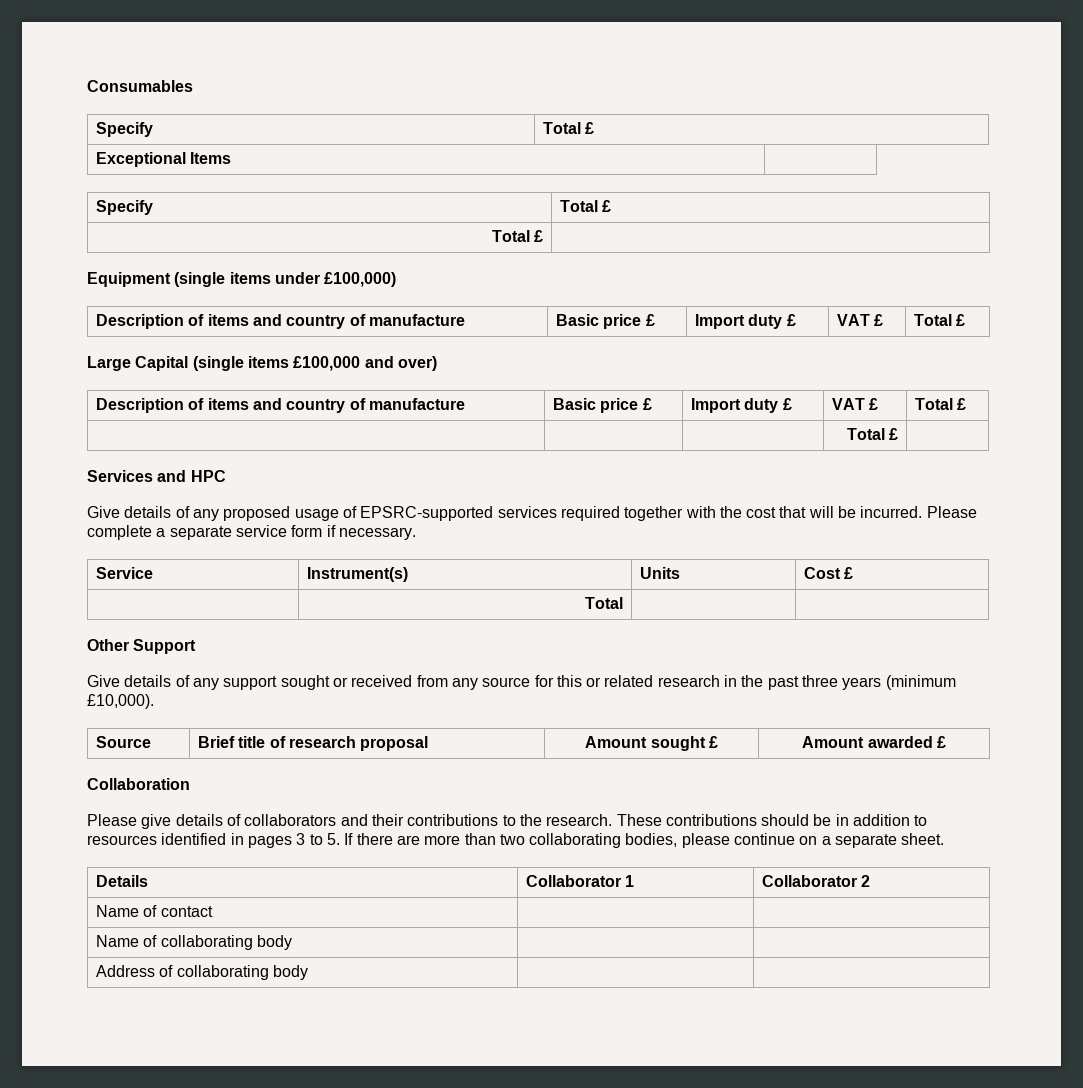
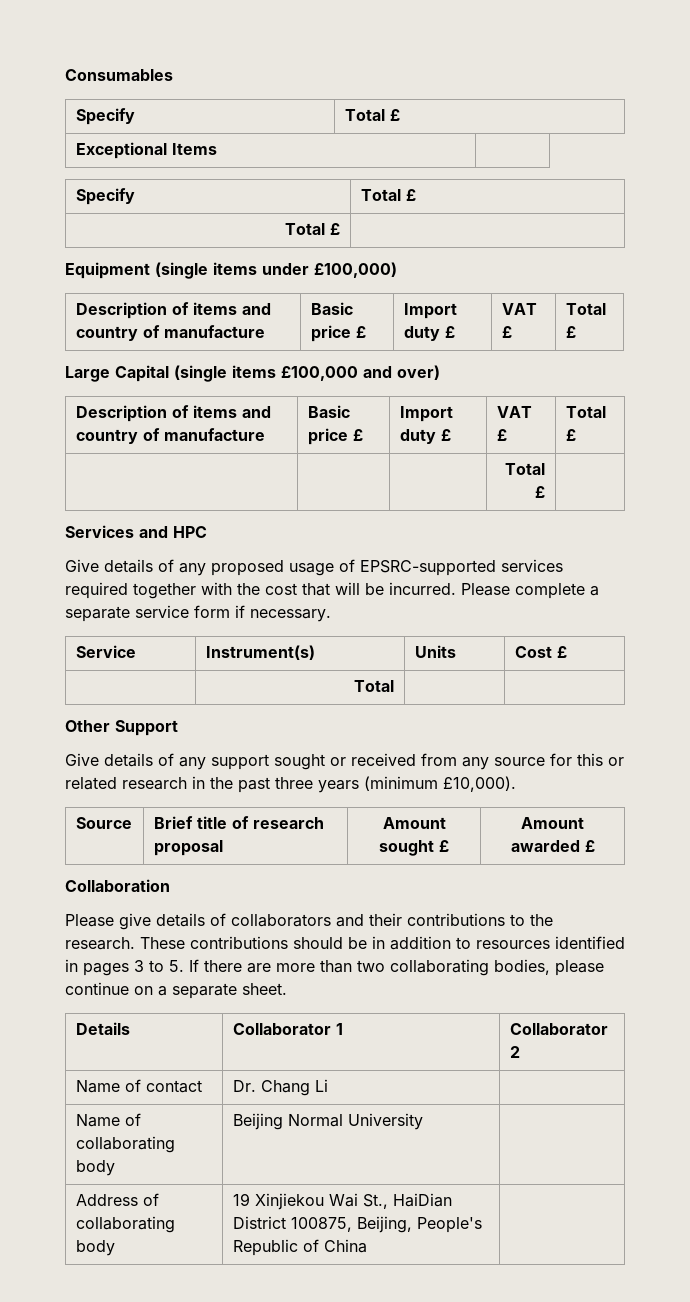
(213, 911) none -> [232,1079,328,1096] Dr. Chang Li
(292, 942) none -> [232,1113,423,1130] Beijing Normal University
(308, 972) none -> [232,1193,452,1210] [232,1216,482,1233] [232,1239,367,1256] 19 Xinjiekou Wai St., HaiDian District 100875, Beijing, People's Republic of China

